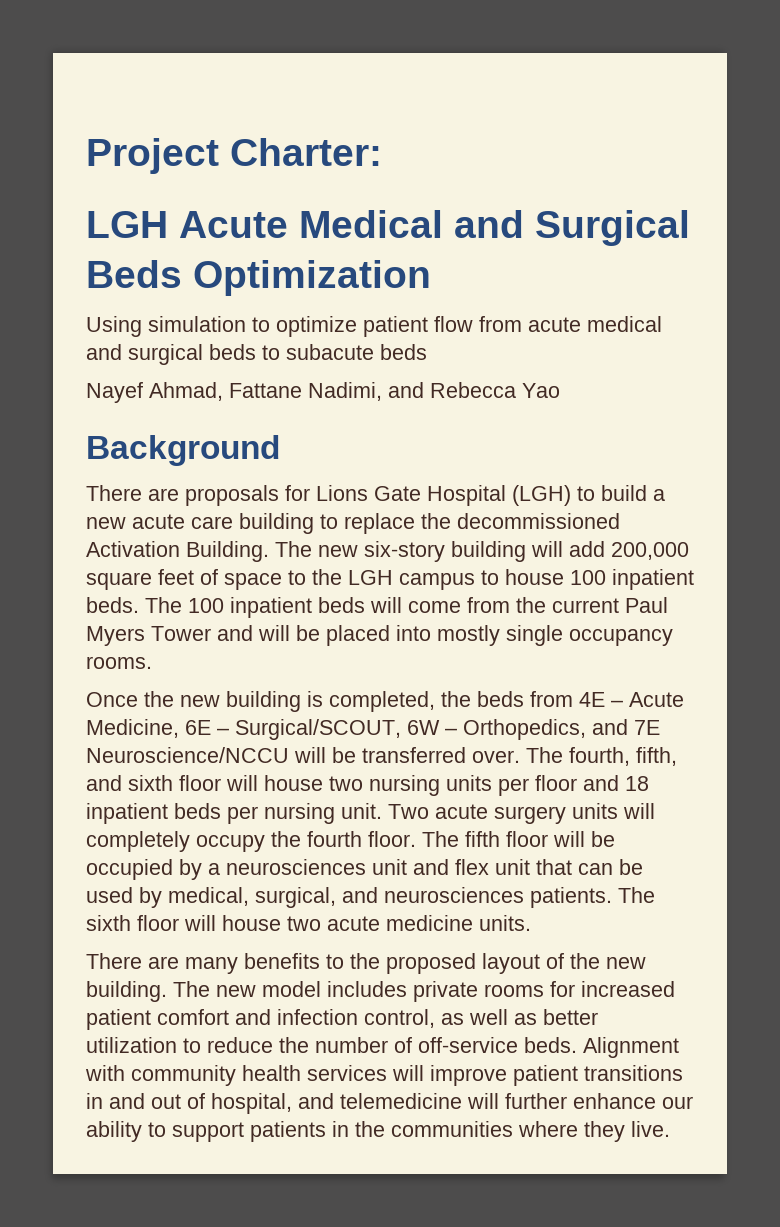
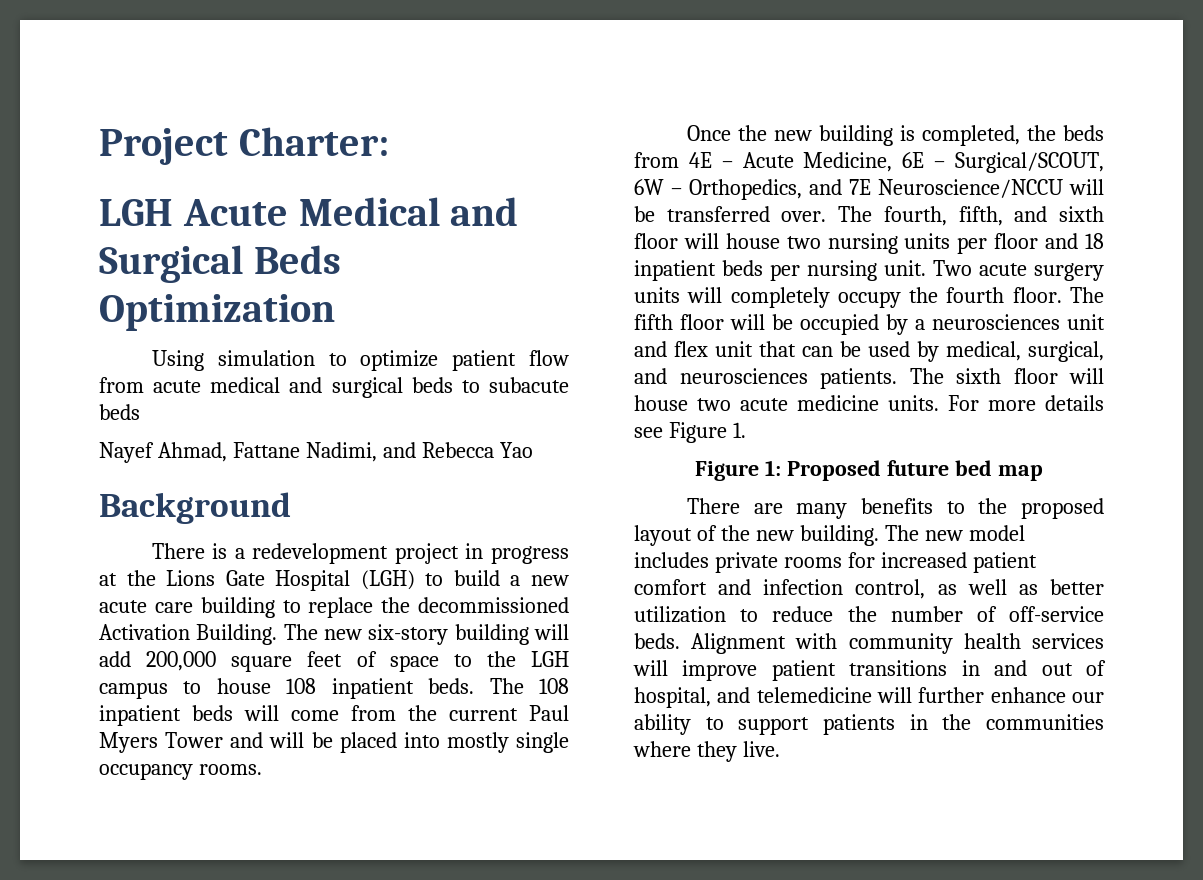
[148,485,310,506] are proposals for -> [212,543,569,564] [99,570,156,586] is a redevelopment project in progress at the
[570,570,606,585] 100 -> [286,678,317,694] 108
[188,598,224,613] 100 -> [539,678,569,694] 108
(531, 923) none -> [948,395,1104,411] [634,422,746,443] [695,460,1043,481] For more details see Figure 1. // Figure 1: Proposed future bed map

